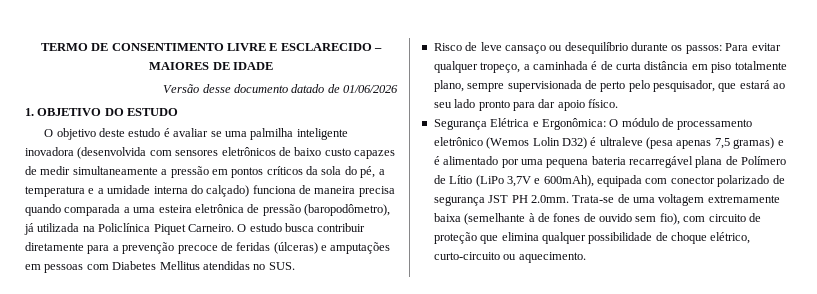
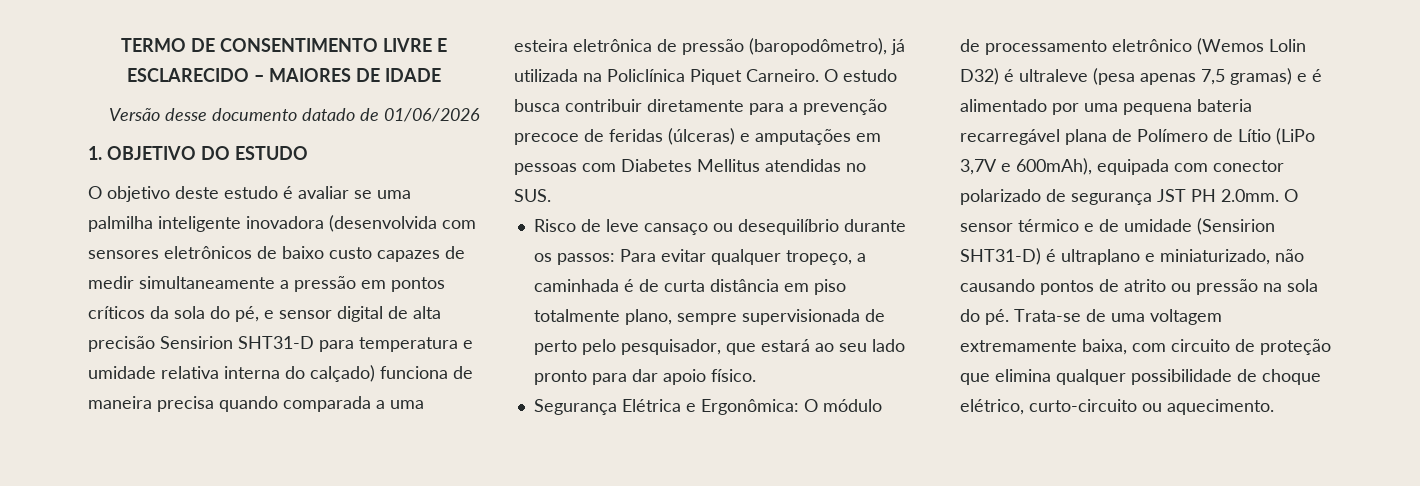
[378,169,385,175] [25,185,151,197] a temperatura e a umidade -> [264,306,441,322] [88,336,473,352] [88,366,219,379] e sensor digital de alta precisão Sensirion SHT31-D para temperatura e umidade relativa
(569, 199) none -> [1283,189,1298,202] [959,218,1275,235] [959,248,1304,265] [959,279,1318,295] [959,309,1009,325] O sensor térmico e de umidade (Sensirion SHT31-D) é ultraplano e miniaturizado, não causando pontos de atrito ou pressão na sola do pé.
[433,213,680,225] baixa (semelhante à de fones de ouvido sem fio), -> [1081,339,1127,355] baixa,

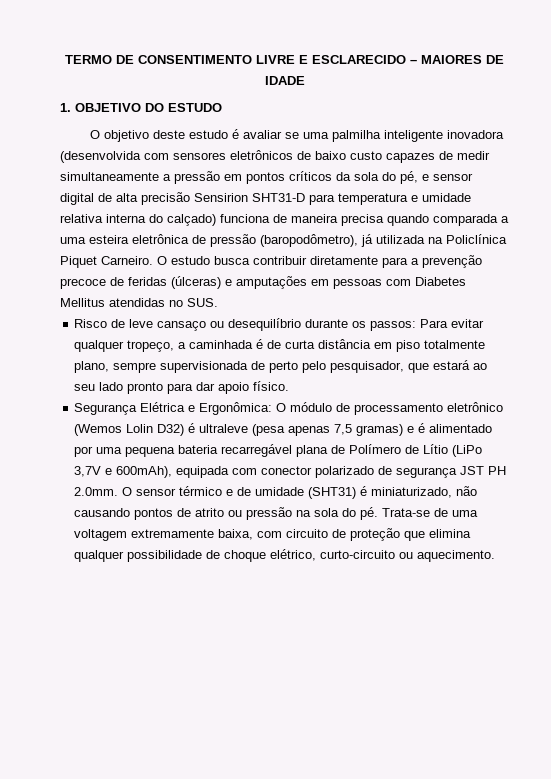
[109,108,480,122] // Versão desse documento datado de 01/06/2026 -> (305, 80) none
[1196,218,1275,235] [959,248,1155,265] (Sensirion SHT31-D) é ultraplano e -> [308,486,368,499] (SHT31) é

